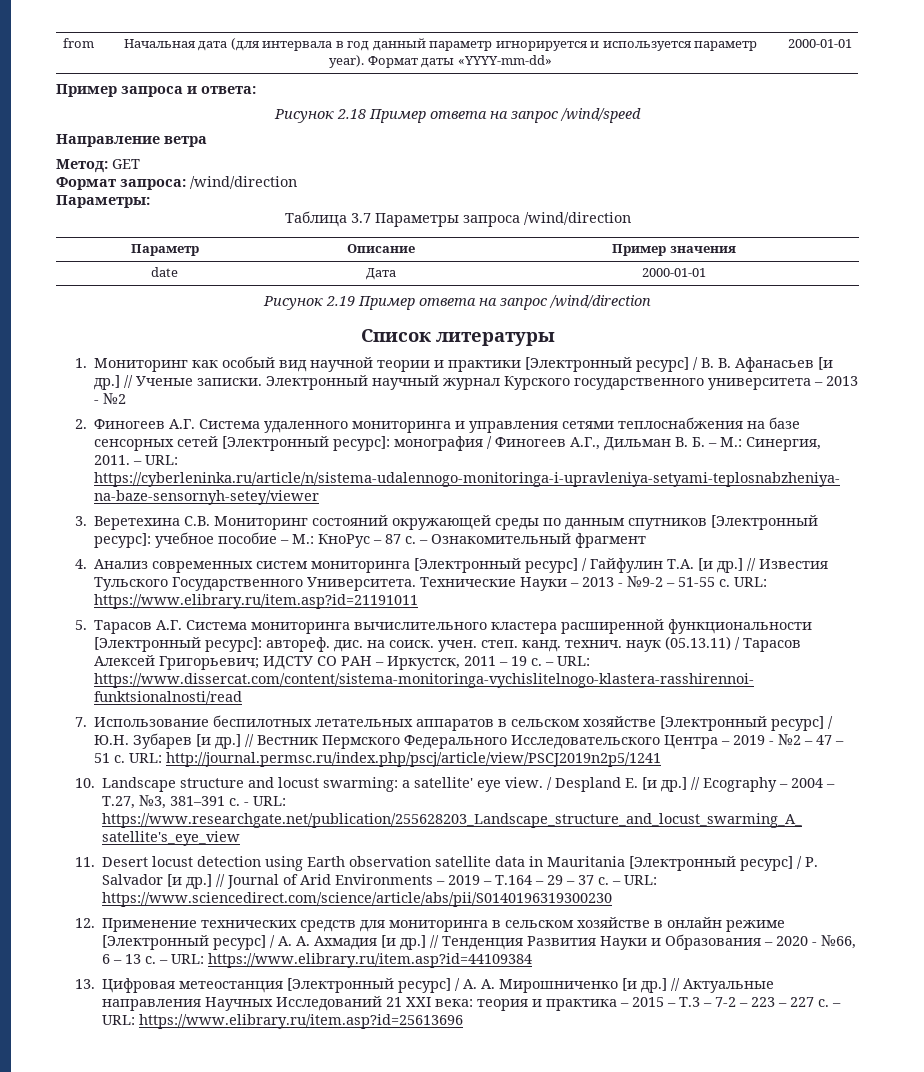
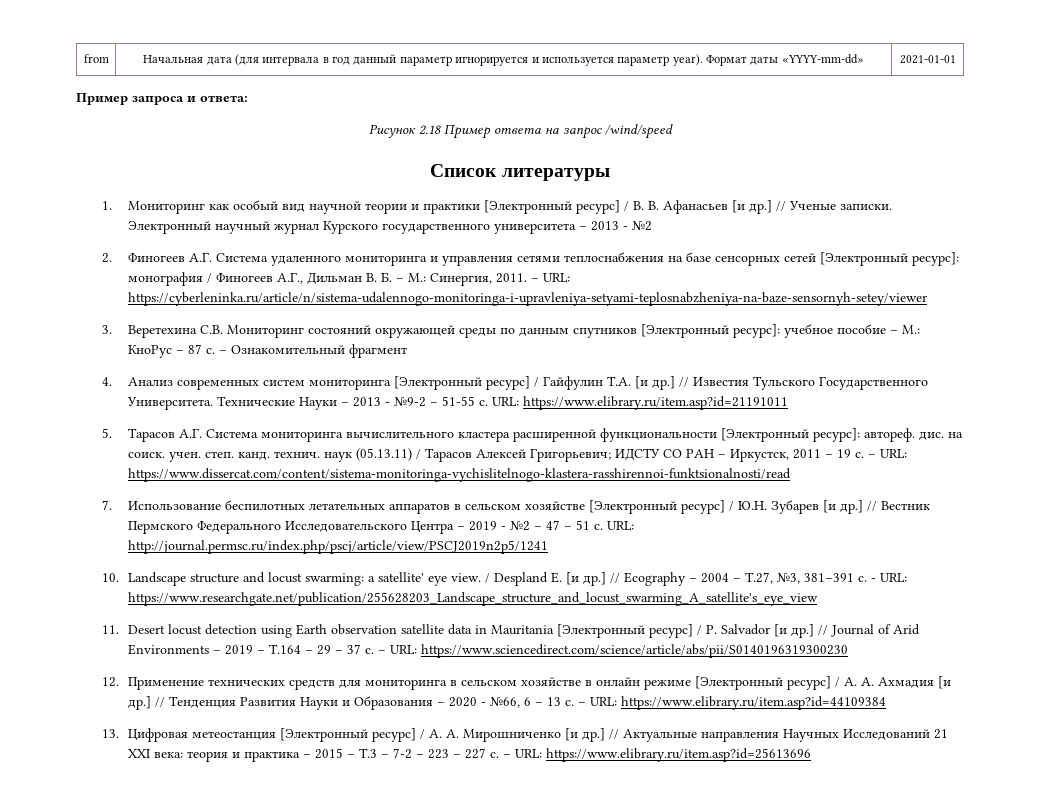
[787,39,852,48] 2000-01-01 -> [899,55,956,64] 2021-01-01
[56,134,207,147] [56,159,140,173] [56,176,297,190] [56,195,150,208] [284,211,631,227] [130,244,199,256] [347,244,415,253] [612,244,736,256] [151,267,178,277] [366,268,396,280] [642,268,707,277] [263,295,651,310] // Направление ветра // Метод: GET // Формат запроса: /wind/direction // Параметры: // Таблица 3.7 Параметры запроса /wind/direction // Параметр | Описание | Пример значения // date | Дата | 2000-01-01 // Рисунок 2.19 Пример ответа на запрос /wind/direction -> (673, 131) none

